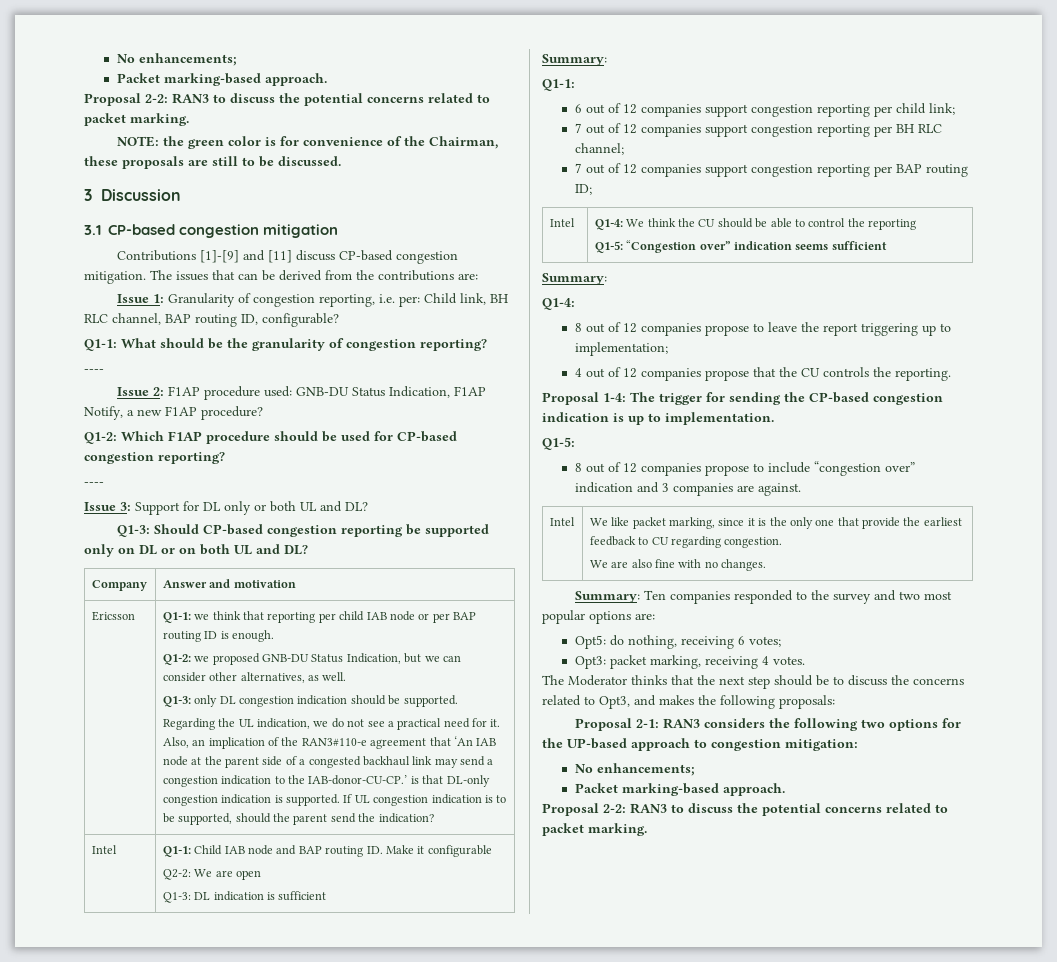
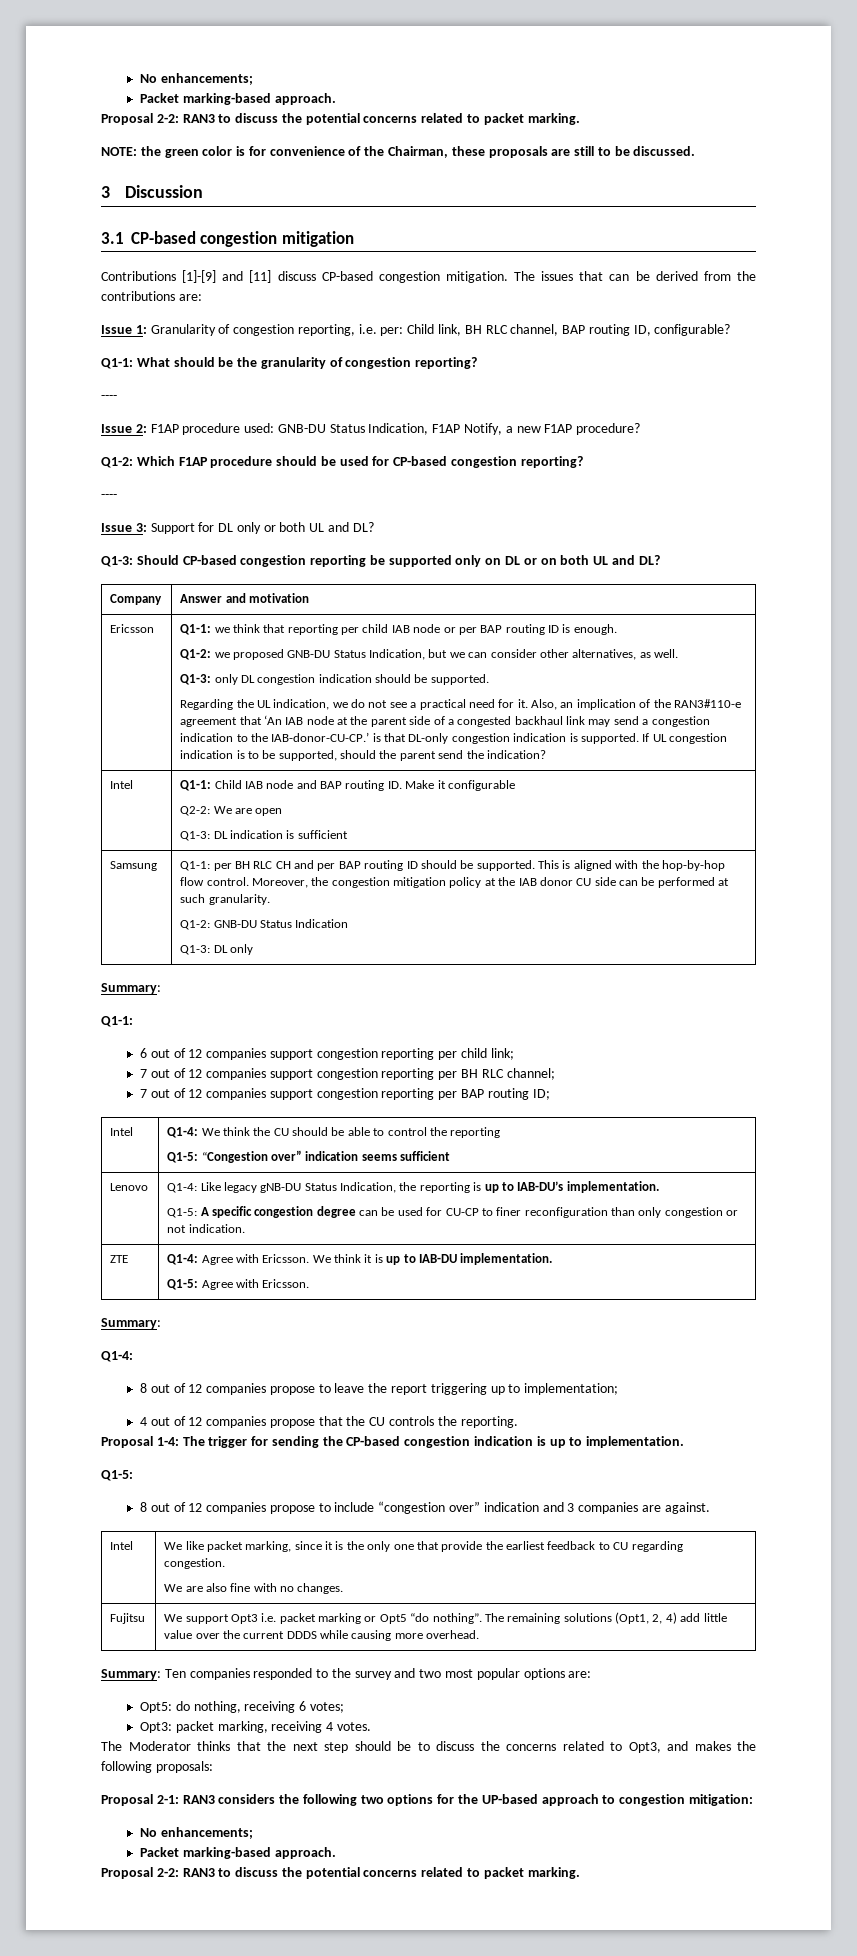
(327, 896) none -> [110,861,158,871] [180,860,725,871] [180,877,730,888] [180,894,270,905] [180,919,349,930] [180,944,253,955] // Samsung | Q1-1: per BH RLC CH and per BAP routing ID should be supported. This is aligned with the hop-by-hop flow control. Moreover, the congestion mitigation policy at the IAB donor CU side can be performed at such granularity. // Q1-2: GNB-DU Status Indication // Q1-3: DL only
(887, 245) none -> [110,1183,149,1191] [167,1181,659,1193] [167,1206,739,1218] [167,1224,245,1233] [110,1255,129,1263] [167,1253,553,1265] [167,1279,310,1290] // Lenovo | Q1-4: Like legacy gNB-DU Status Indication, the reporting is up to IAB-DU’s implementation. // Q1-5: A specific congestion degree can be used for CU-CP to finer reconfiguration than only congestion or not indication. // ZTE | Q1-4: Agree with Ericsson. We think it is up to IAB-DU implementation. // Q1-5: Agree with Ericsson.
(767, 565) none -> [110,1613,146,1624] [164,1612,727,1624] [164,1630,480,1641] // Fujitsu | We support Opt3 i.e. packet marking or Opt5 “do nothing”. The remaining solutions (Opt1, 2, 4) add little value over the current DDDS while causing more overhead.

